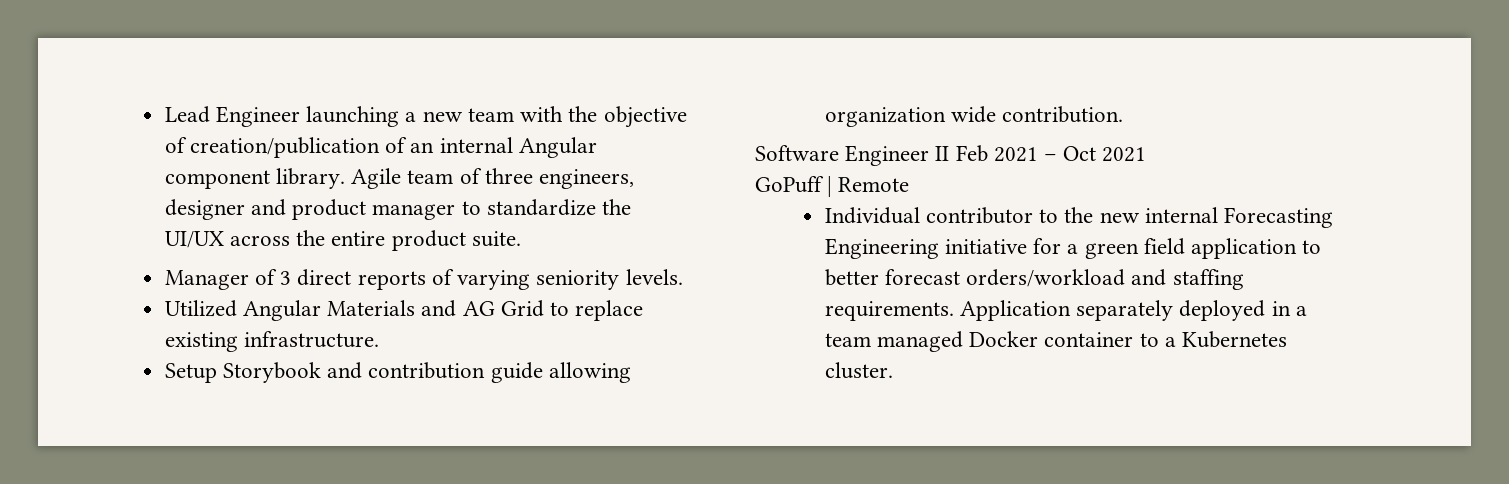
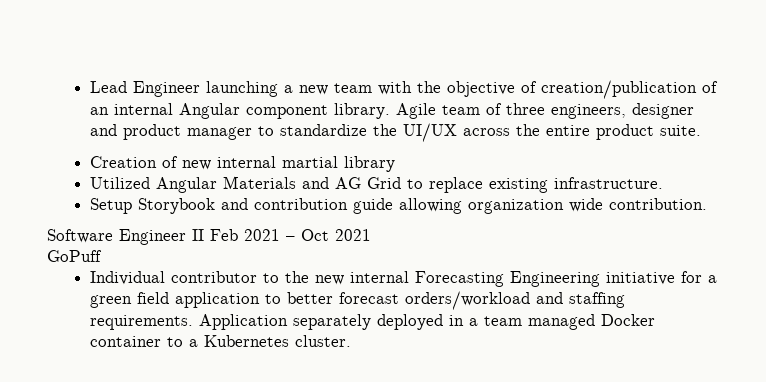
[164,269,683,290] Manager of 3 direct reports of varying seniority levels. -> [90,156,396,172] Creation of new internal martial library
[827,176,910,197] | Remote -> (102, 256) none

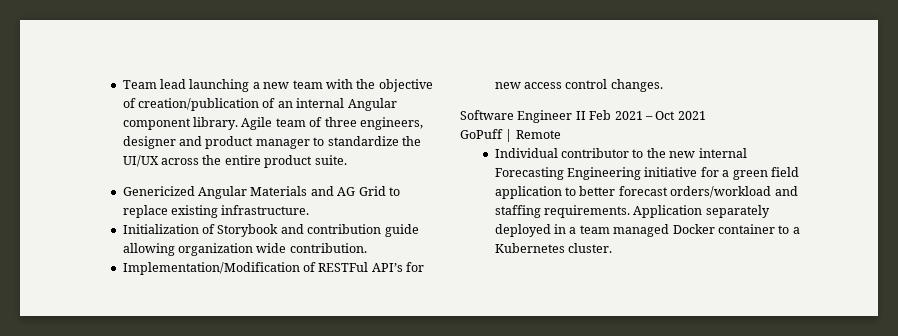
[90,81,201,97] Lead Engineer -> [122,79,187,89] Team lead
[90,156,396,172] [90,177,151,189] Creation of new internal martial library // Utilized -> [122,186,195,196] Genericized
[90,198,133,214] Setup -> [122,224,216,234] Initialization of
(708, 204) none -> [122,262,425,275] [494,79,663,92] // Implementation/Modification of RESTFul API’s for new access control changes.
(102, 256) none -> [505,129,561,142] | Remote

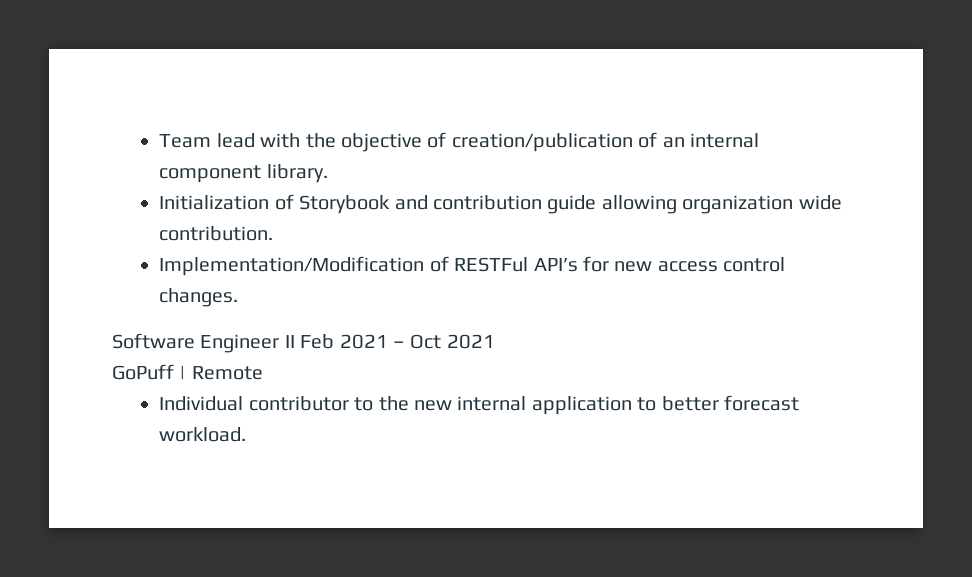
[189,79,323,92] launching a new team -> (255, 140) none
[347,98,397,111] Angular -> (760, 140) none
[241,117,423,130] [122,136,421,149] [122,155,347,168] [122,186,400,199] [122,205,310,218] Agile team of three engineers, designer and product manager to standardize the UI/UX across the entire product suite. // Genericized Angular Materials and AG Grid to replace existing infrastructure. -> (328, 173) none
[494,167,799,180] [494,186,798,199] [494,205,770,218] [494,224,800,237] [494,243,613,253] Forecasting Engineering initiative for a green field application to better forecast orders/workload and staffing requirements. Application separately deployed in a team managed Docker container to a Kubernetes cluster. -> [531,395,800,415] [159,427,247,442] application to better forecast workload.

